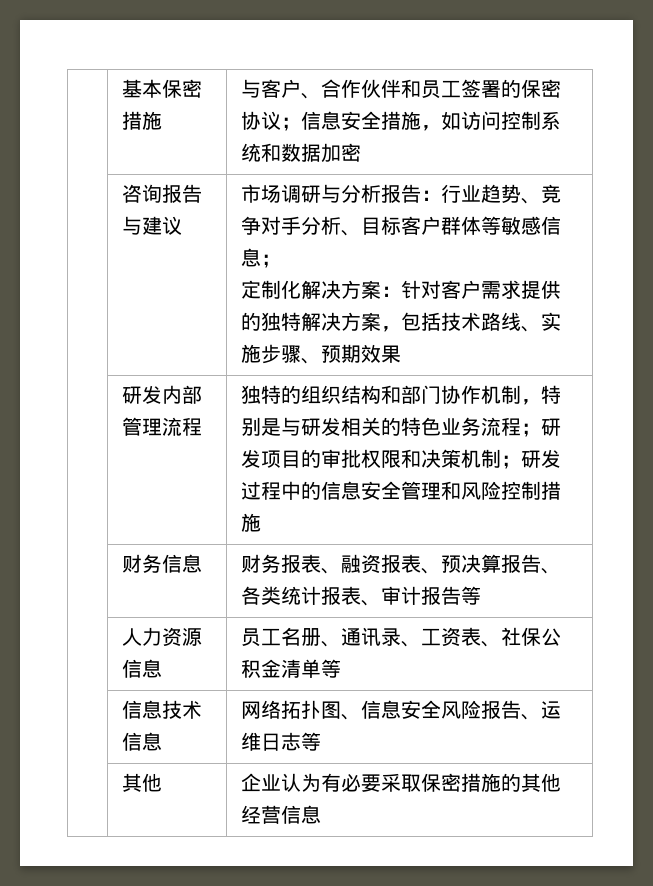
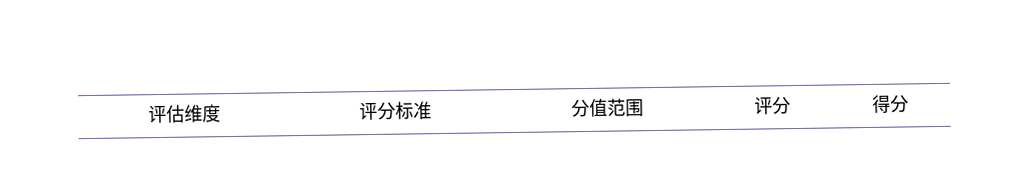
[122,79,203,98] [122,111,163,130] [241,79,562,99] [241,111,562,131] [241,143,362,163] [122,184,203,203] [122,216,183,235] [241,184,562,204] [241,216,562,236] [241,248,282,268] [241,280,562,299] [241,312,562,332] [241,344,402,364] [122,385,203,404] [122,417,203,436] [241,385,562,405] [241,417,562,437] [241,449,562,469] [241,481,562,500] [241,513,262,532] [122,554,203,573] [241,554,562,574] [241,586,482,606] [122,627,203,647] [122,659,163,678] [241,627,562,647] [241,659,342,678] [122,700,203,719] [122,732,163,751] [241,700,562,720] [241,732,322,751] [122,773,163,792] [241,773,562,792] [241,805,322,824] | 基本保密措施 | 与客户、合作伙伴和员工签署的保密协议；信息安全措施，如访问控制系统和数据加密 // | 咨询报告与建议 | 市场调研与分析报告：行业趋势、竞争对手分析、目标客户群体等敏感信息； // 定制化解决方案：针对客户需求提供的独特解决方案，包括技术路线、实施步骤、预期效果 // | 研发内部管理流程 | 独特的组织结构和部门协作机制，特别是与研发相关的特色业务流程；研发项目的审批权限和决策机制；研发过程中的信息安全管理和风险控制措施 // | 财务信息 | 财务报表、融资报表、预决算报告、各类统计报表、审计报告等 // | 人力资源信息 | 员工名册、通讯录、工资表、社保公积金清单等 // | 信息技术信息 | 网络拓扑图、信息安全风险报告、运维日志等 // | 其他 | 企业认为有必要采取保密措施的其他经营信息 -> [148,104,221,124] [359,101,432,121] [570,98,644,118] [753,96,791,115] [872,94,909,113] 评估维度 | 评分标准 | 分值范围 | 评分 | 得分

